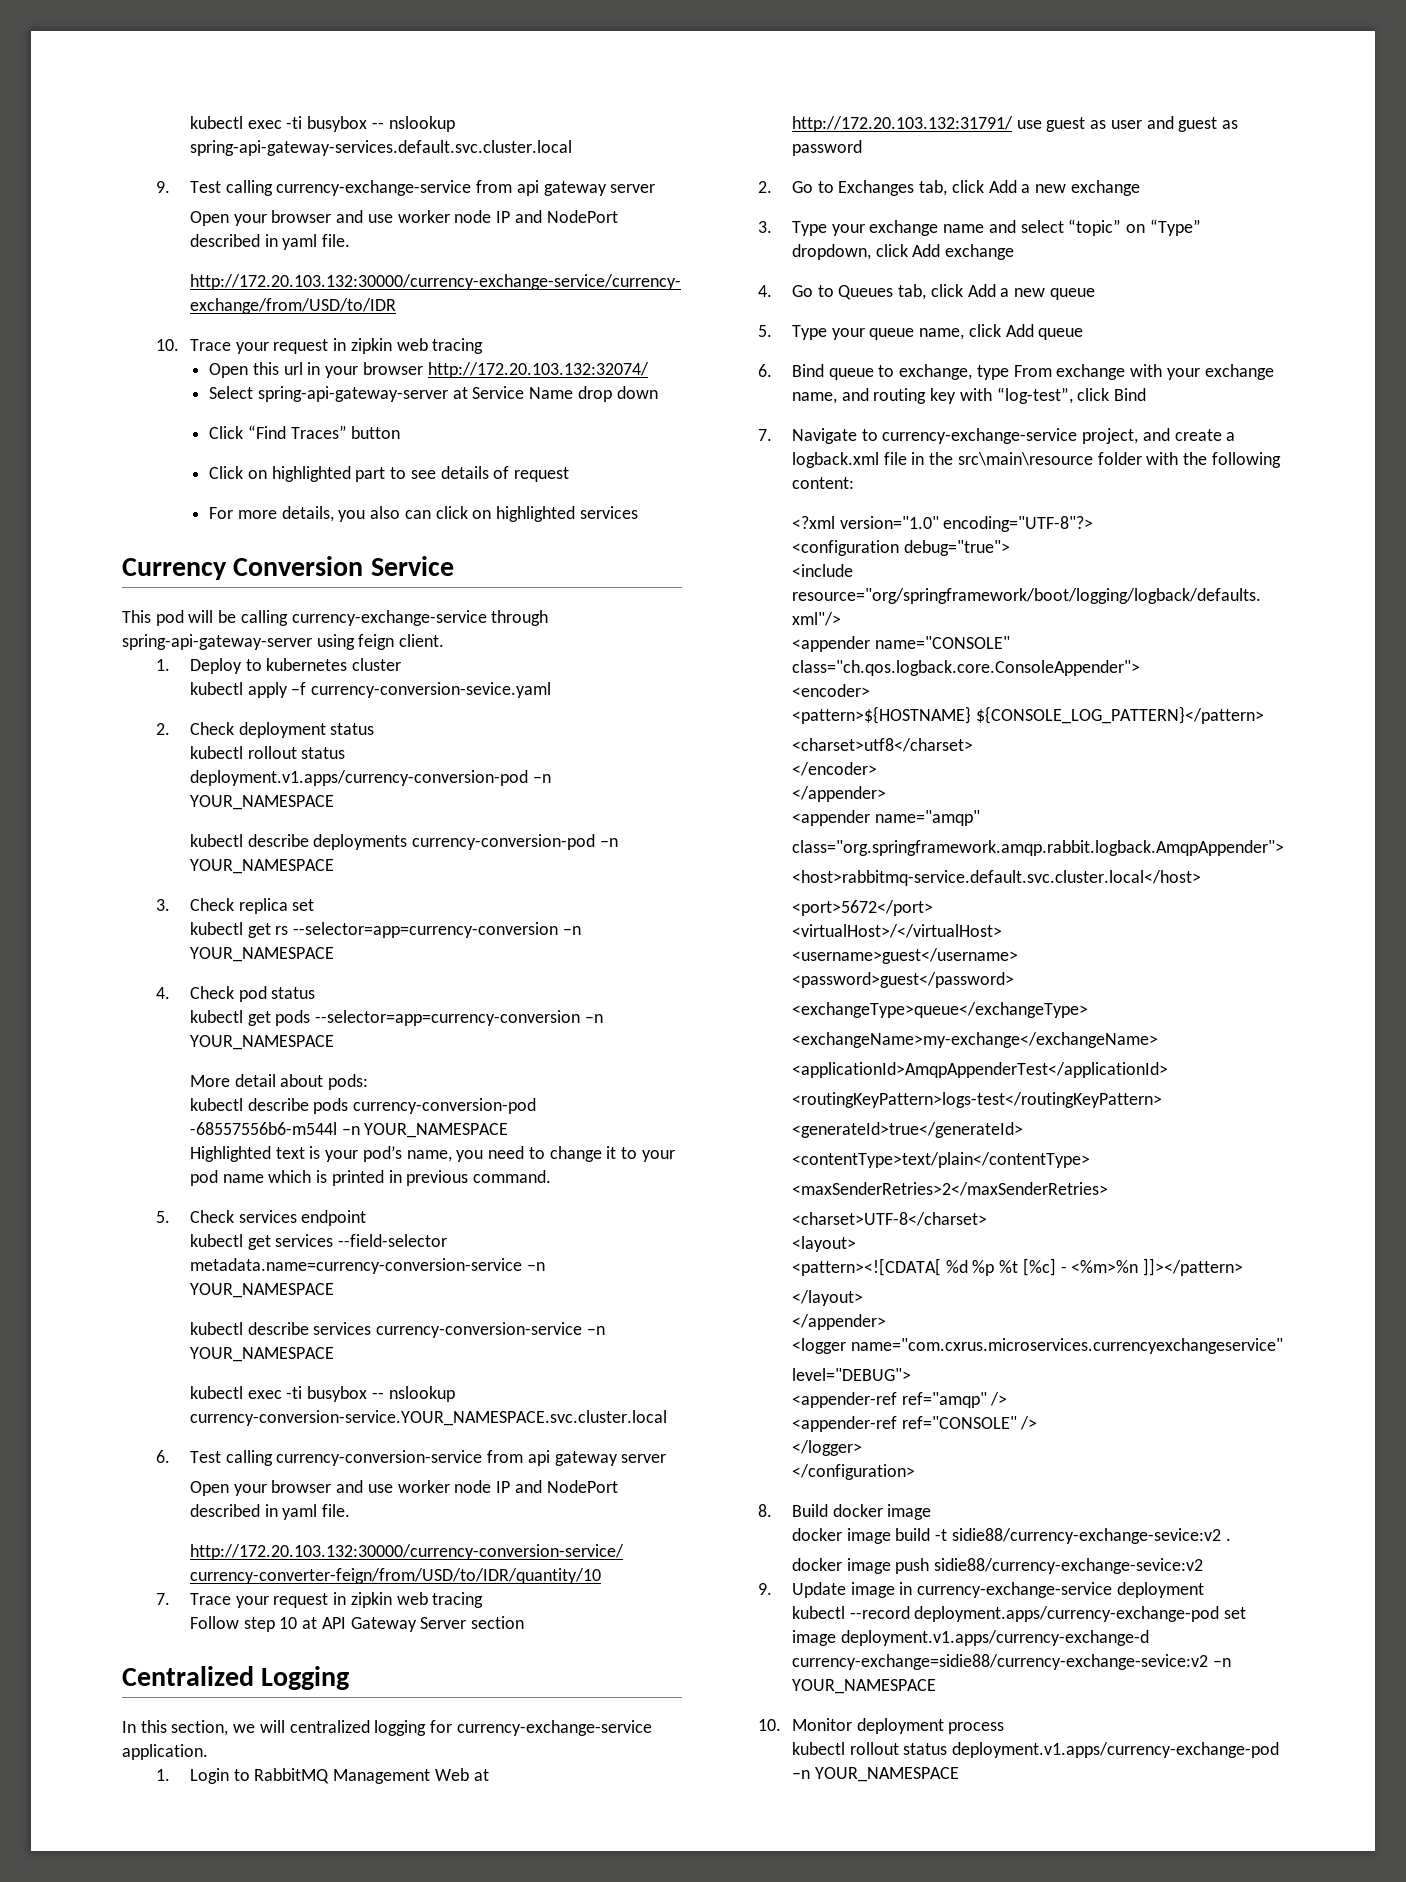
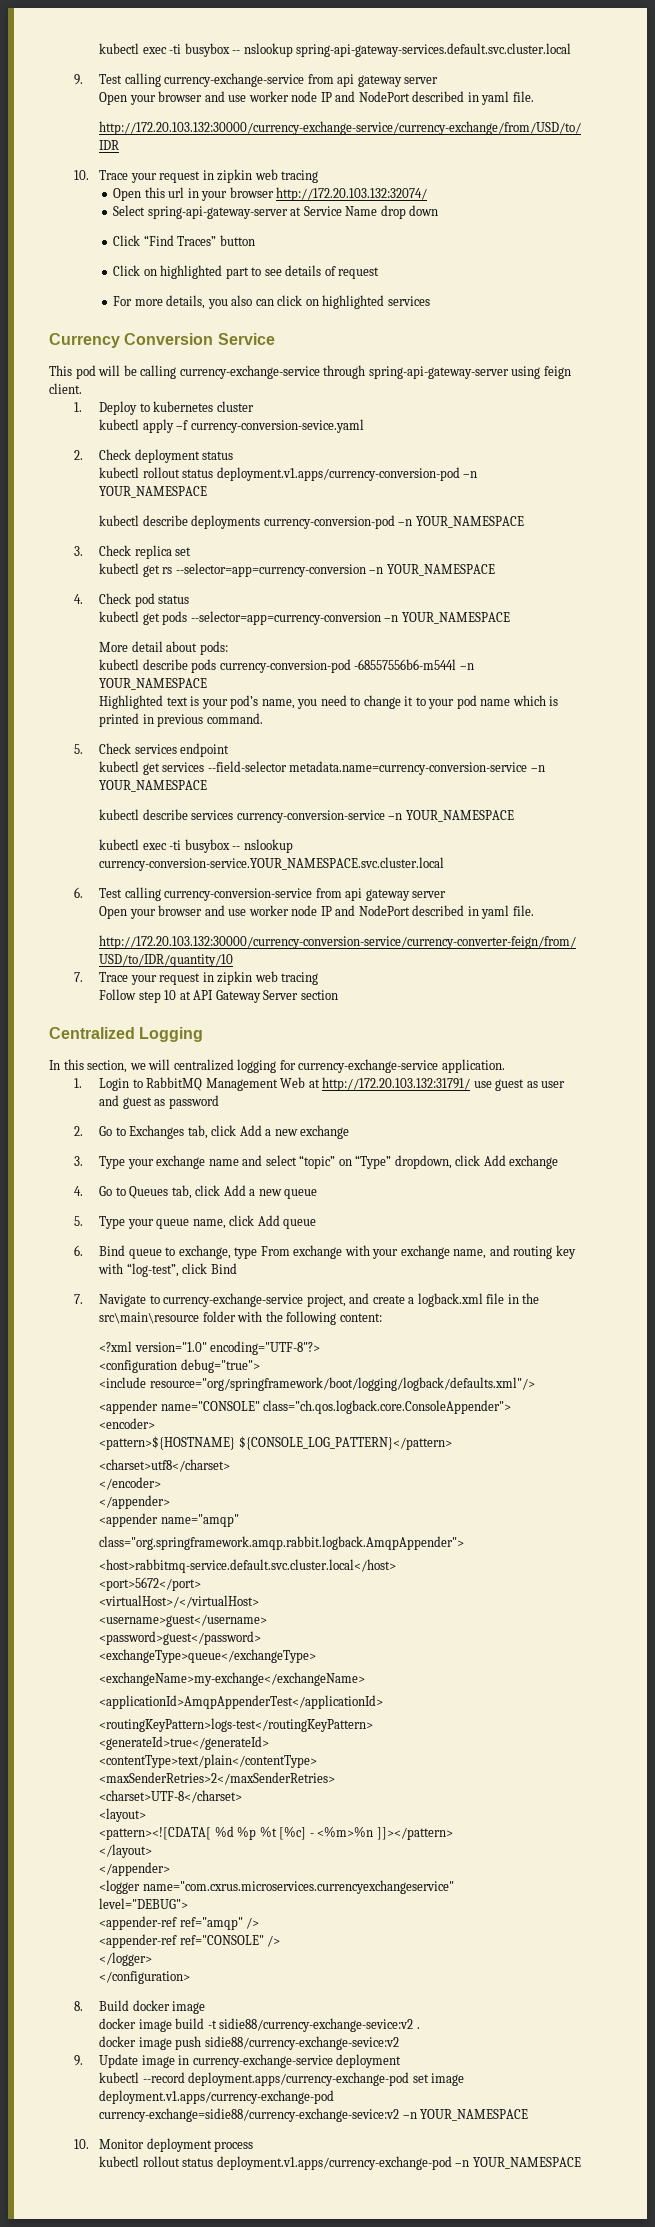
[840,1630,1149,1646] deployment.v1.apps/currency-exchange-d -> [98,2090,334,2104] deployment.v1.apps/currency-exchange-pod

